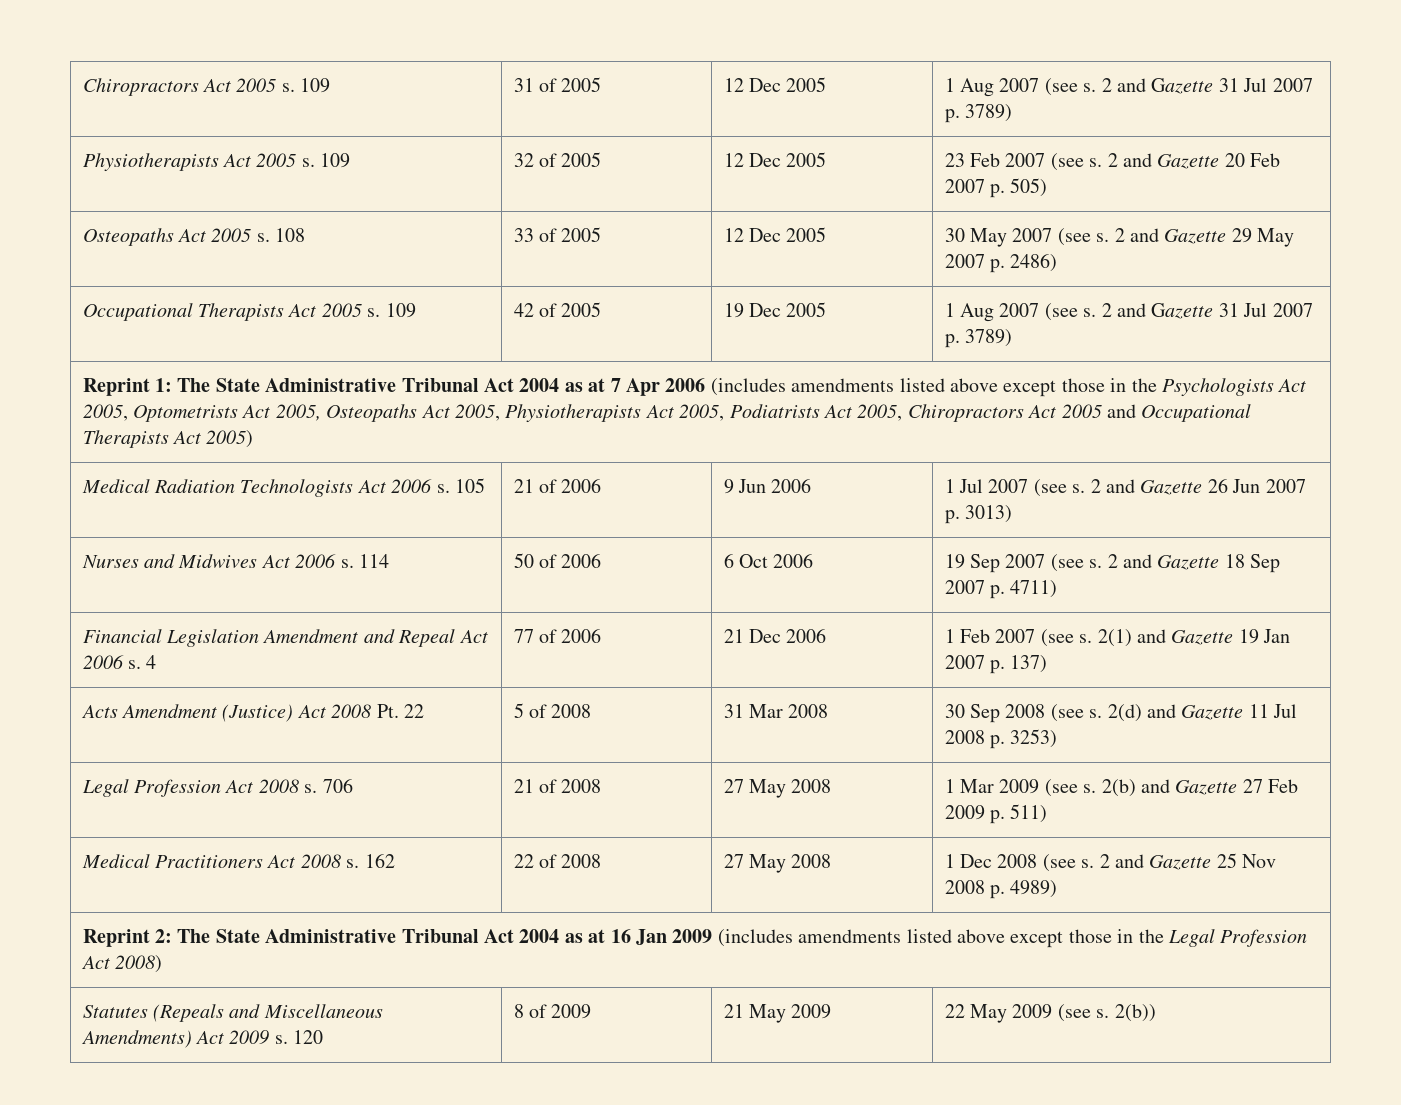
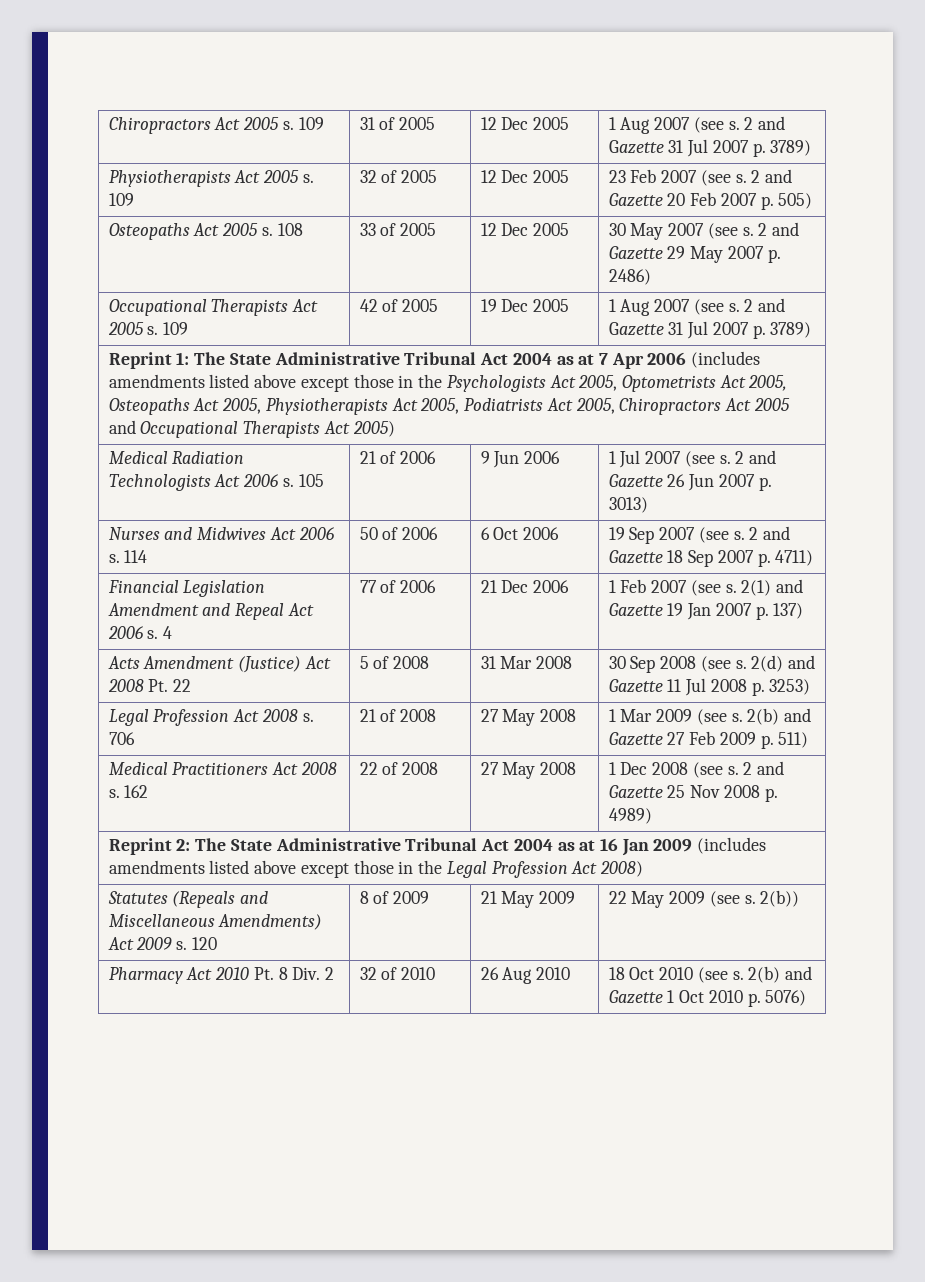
(1156, 1013) none -> [108,967,335,984] [359,967,436,980] [480,967,571,984] [608,966,813,983] [608,990,807,1007] // Pharmacy Act 2010 Pt. 8 Div. 2 | 32 of 2010 | 26 Aug 2010 | 18 Oct 2010 (see s. 2(b) and Gazette 1 Oct 2010 p. 5076)

